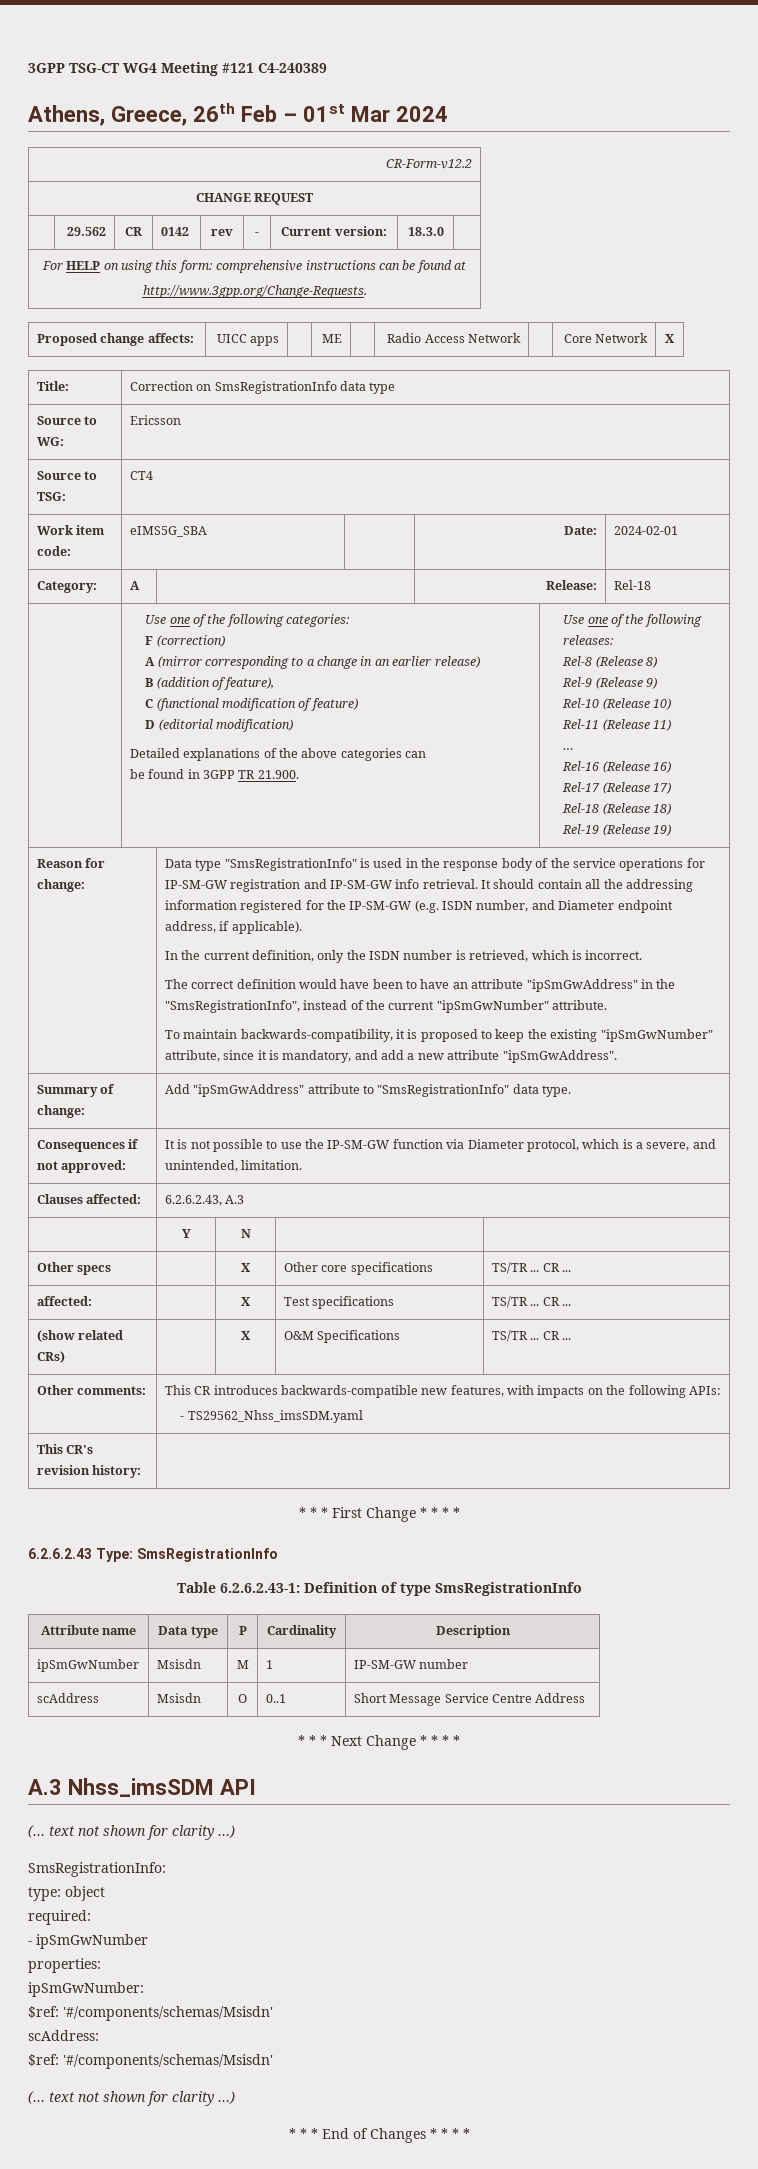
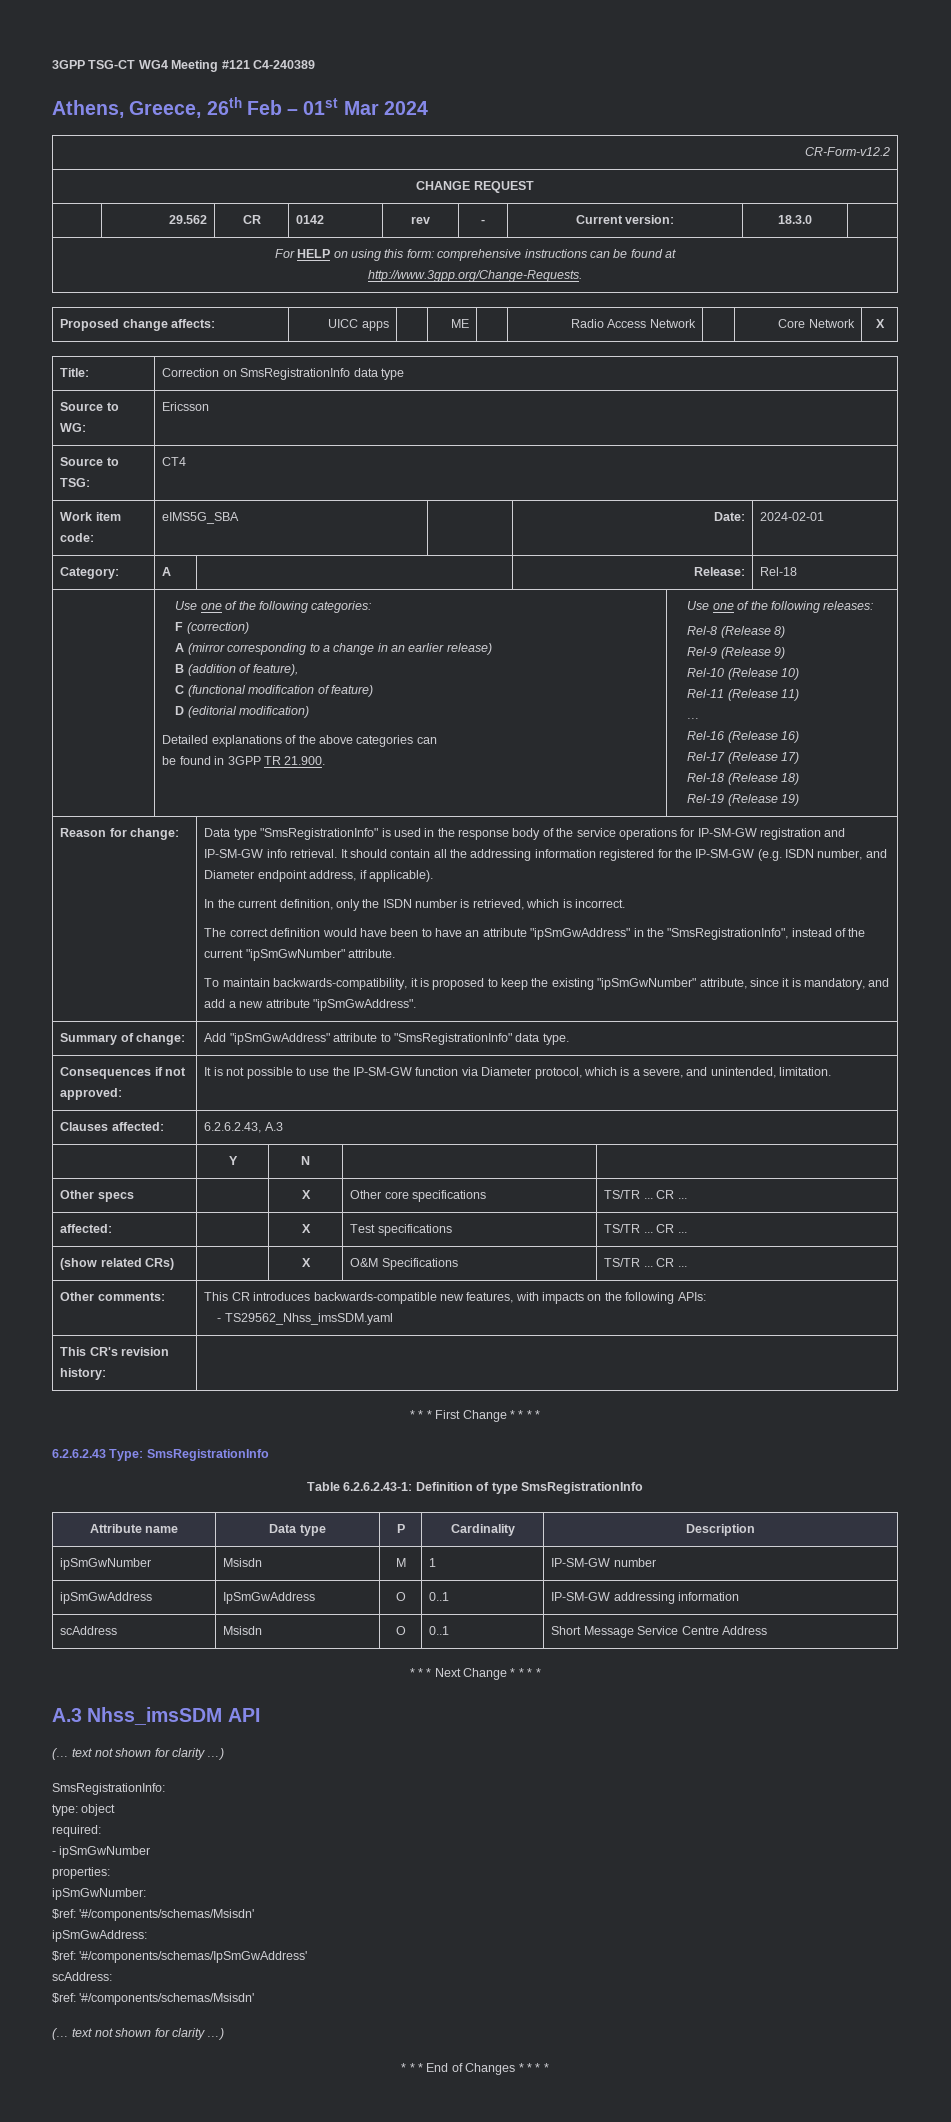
(469, 1664) none -> [60,1592,153,1604] [223,1592,316,1604] [395,1592,406,1601] [429,1592,450,1601] [551,1592,740,1604] // ipSmGwAddress | IpSmGwAddress | O | 0..1 | IP-SM-GW addressing information
(273, 2013) none -> [52,1930,147,1942] [52,1951,308,1963] // ipSmGwAddress: // $ref: '#/components/schemas/IpSmGwAddress'

